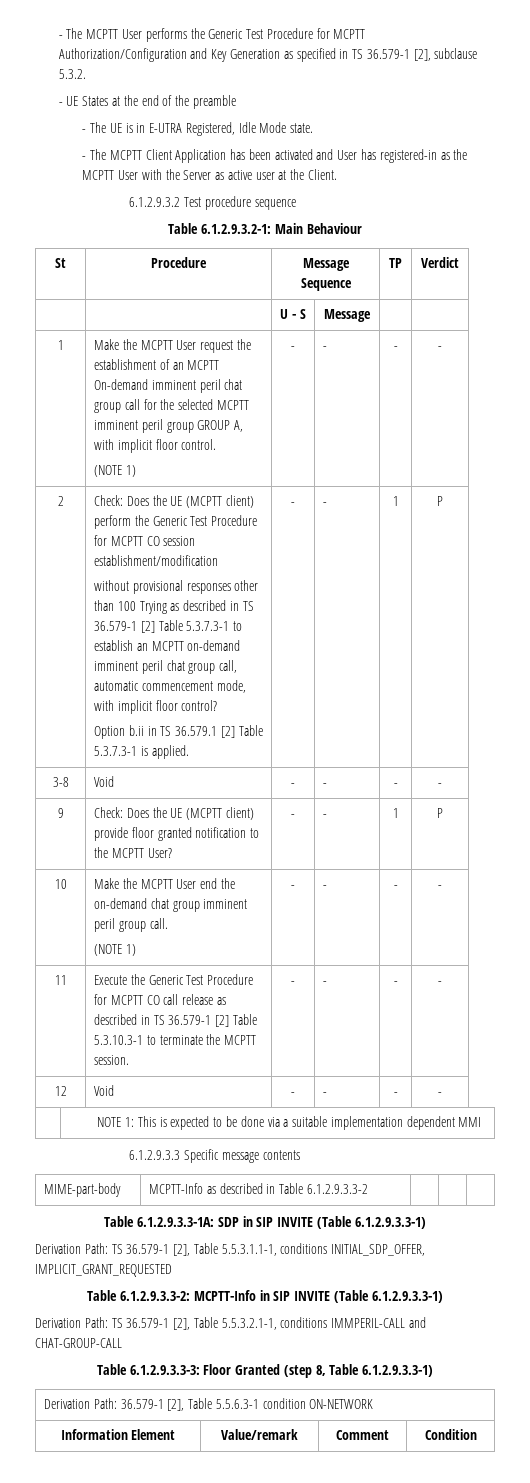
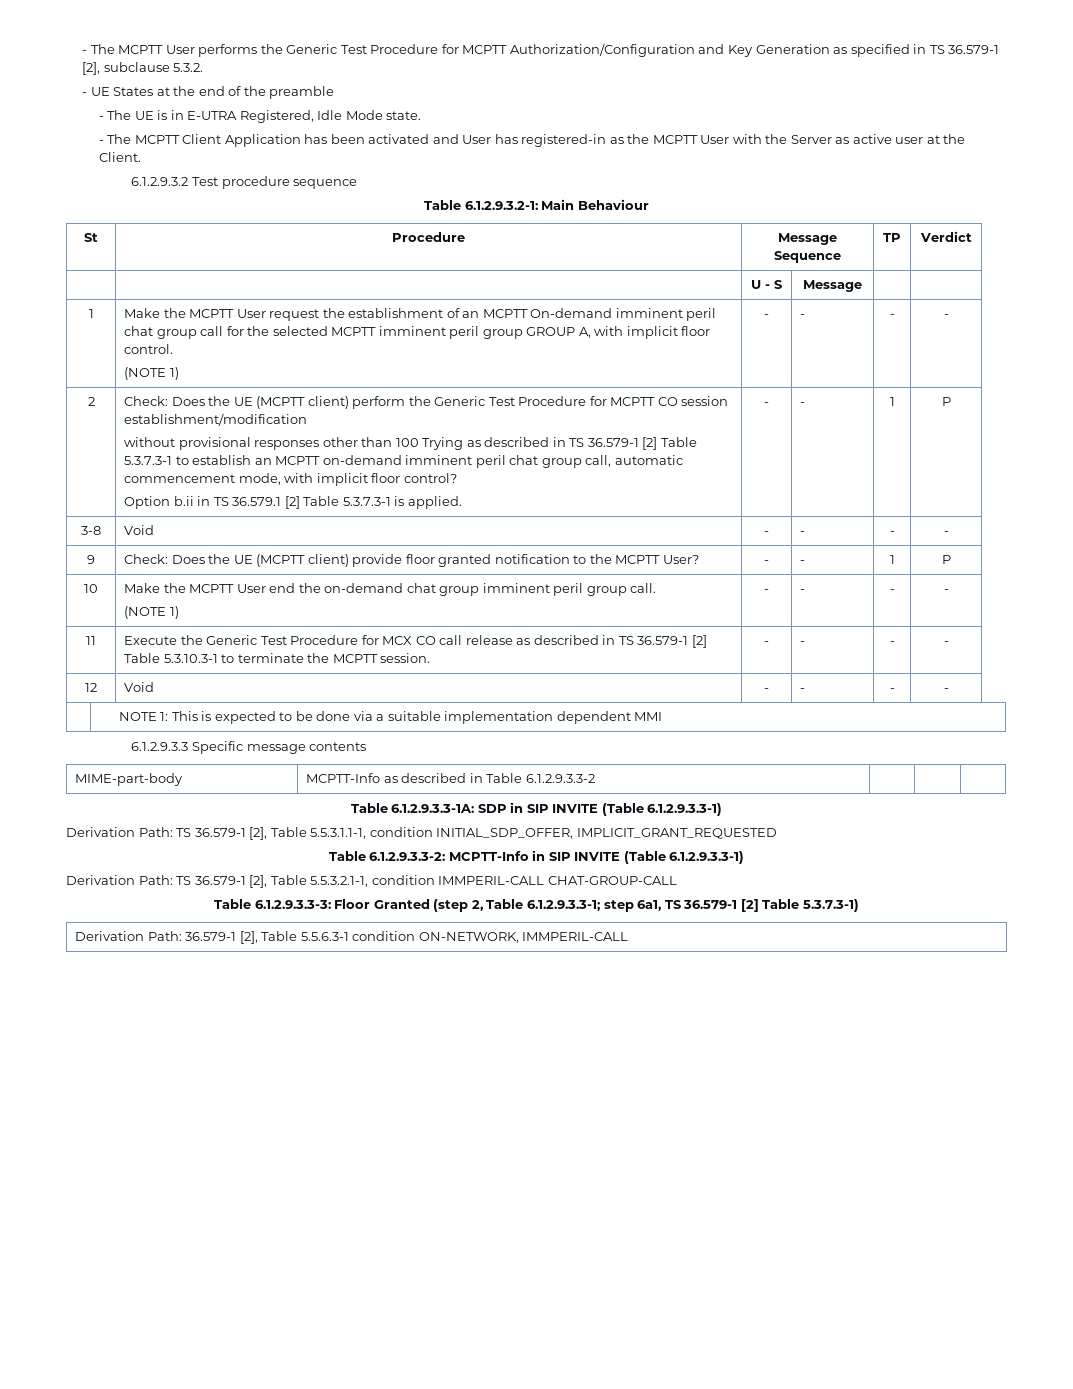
[110,995,143,1005] MCPTT -> [382,636,413,645] MCX
[280,1243,328,1254] conditions -> [369,827,433,837] condition
[280,1317,427,1328] conditions IMMPERIL-CALL and -> [371,875,545,885] condition IMMPERIL-CALL
[315,1364,434,1377] 8, Table 6.1.2.9.3.3-1) -> [471,899,859,912] 2, Table 6.1.2.9.3.3-1; step 6a1, TS 36.579-1 [2] Table 5.3.7.3-1)
[309,1399,374,1409] [60,1429,176,1440] [221,1429,298,1440] [336,1430,389,1440] [424,1429,477,1440] ON-NETWORK // Information Element | Value/remark | Comment | Condition -> [418,932,629,943] ON-NETWORK, IMMPERIL-CALL

